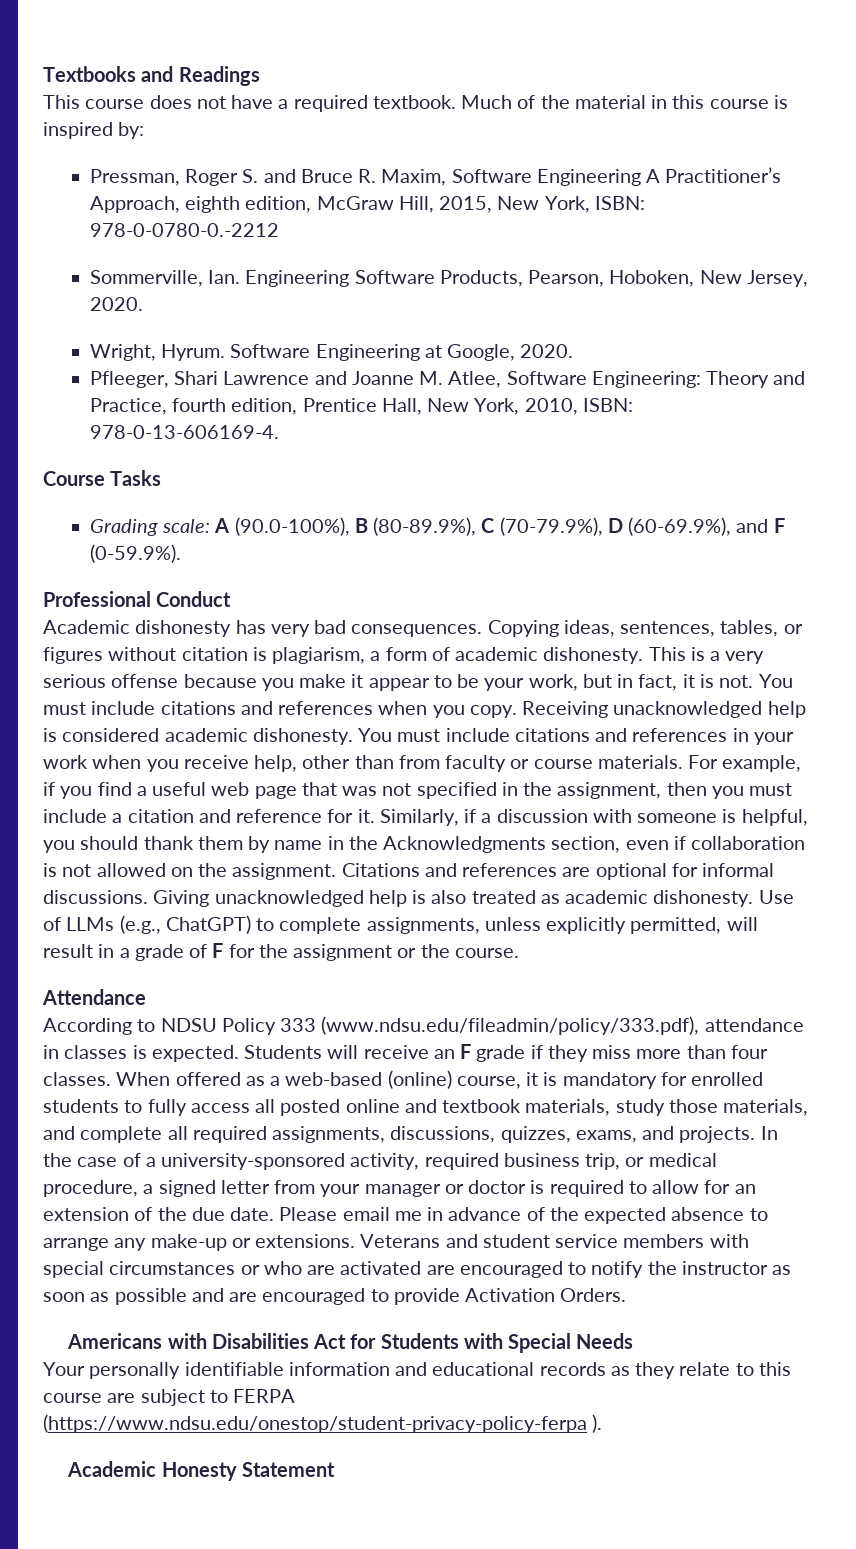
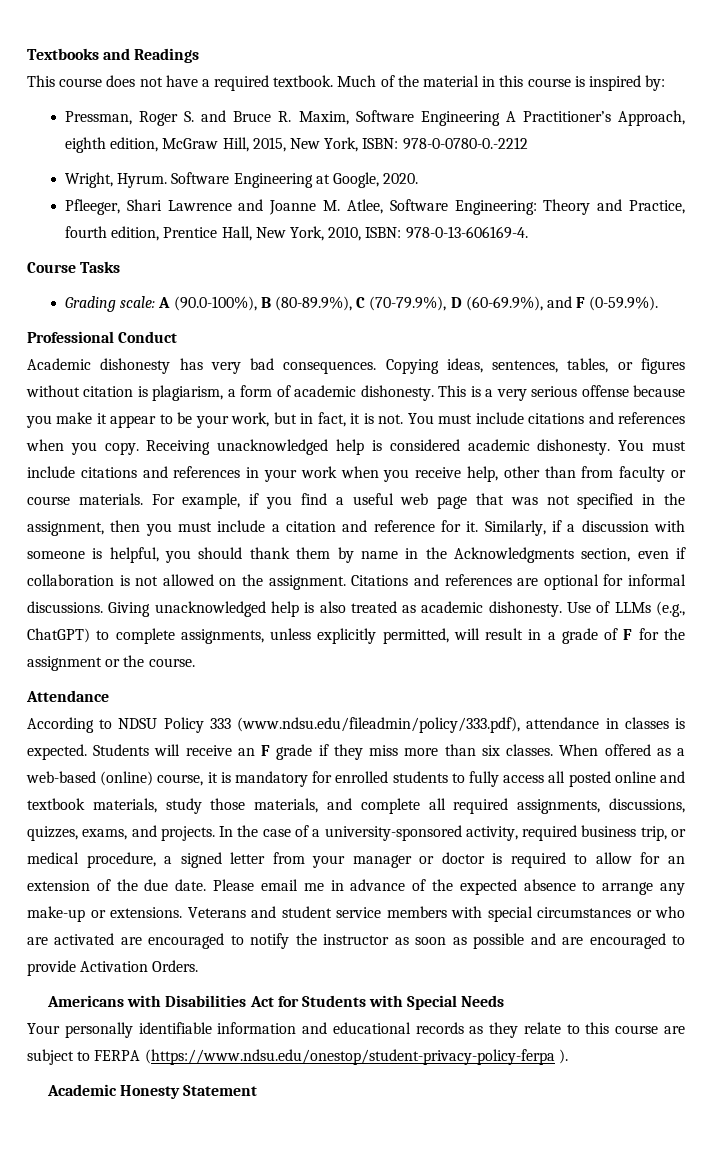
[89,270,808,287] [89,297,143,311] // Sommerville, Ian. Engineering Software Products, Pearson, Hoboken, New Jersey, 2020. -> (528, 143) none
[730,1045,768,1059] four -> [481,745,500,756] six

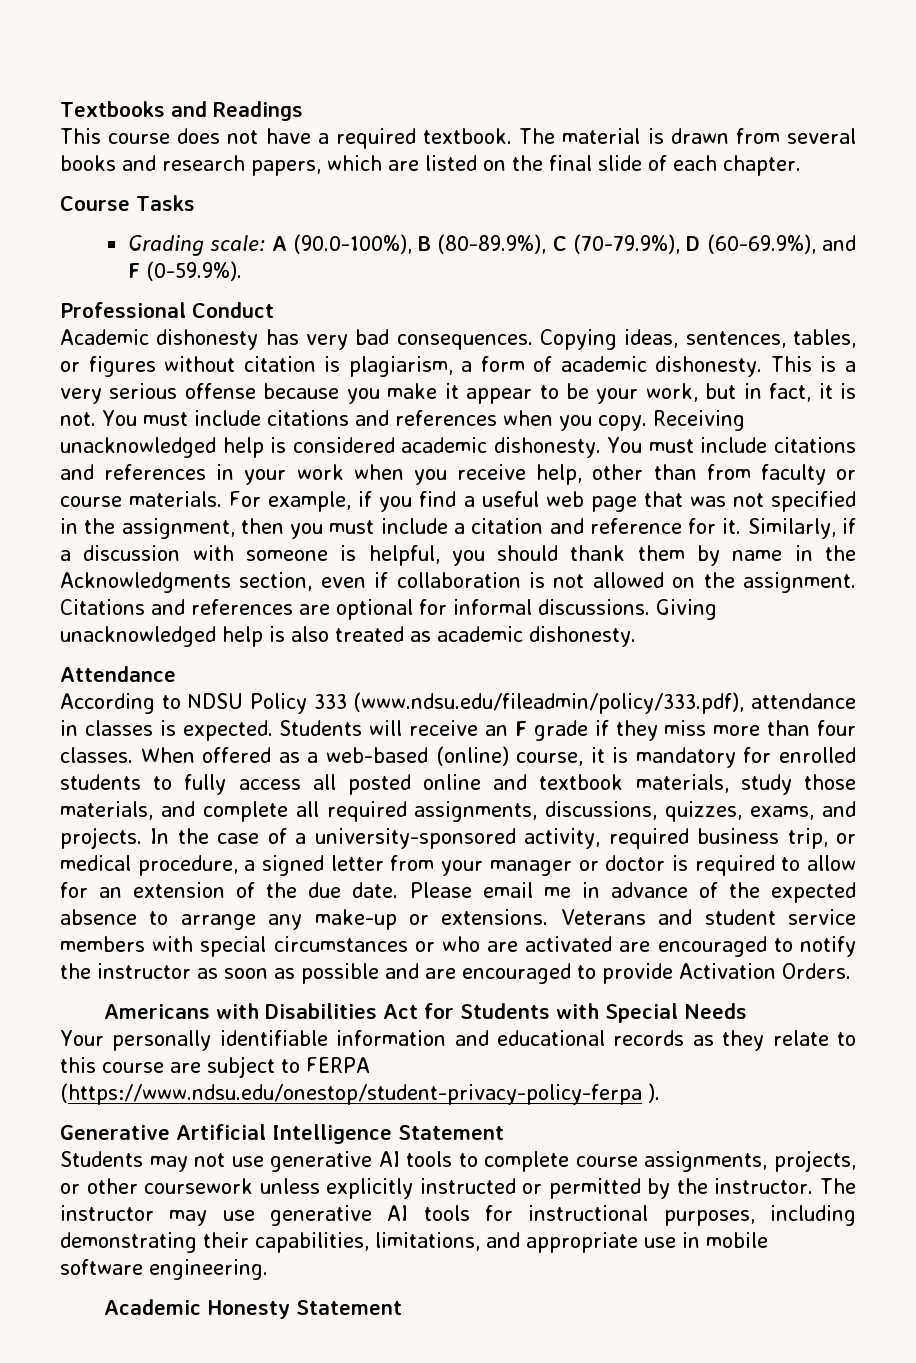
[337,75,666,91] [65,110,685,126] [65,137,528,153] [65,172,419,188] [65,199,685,215] [65,226,528,241] Much of the material in this course is inspired by: // Pressman, Roger S. and Bruce R. Maxim, Software Engineering A Practitioner’s Approach, eighth edition, McGraw Hill, 2015, New York, ISBN: 978-0-0780-0.-2212 // Wright, Hyrum. Software Engineering at Google, 2020. // Pfleeger, Shari Lawrence and Joanne M. Atlee, Software Engineering: Theory and Practice, fourth edition, Prentice Hall, New York, 2010, ISBN: 978-0-13-606169-4. -> [519,128,856,144] [60,155,801,176] The material is drawn from several books and research papers, which are listed on the final slide of each chapter.
[567,601,685,617] [27,628,685,644] [27,655,195,671] Use of LLMs (e.g., ChatGPT) to complete assignments, unless explicitly permitted, will result in a grade of F for the assignment or the course. -> (636, 636) none
[481,745,500,756] six -> [817,720,857,736] four
(568, 1056) none -> [60,1124,504,1144] [60,1150,856,1172] [60,1178,856,1199] [60,1205,856,1226] [60,1232,768,1253] [60,1259,268,1280] // Generative Artificial Intelligence Statement // Students may not use generative AI tools to complete course assignments, projects, or other coursework unless explicitly instructed or permitted by the instructor. The instructor may use generative AI tools for instructional purposes, including demonstrating their capabilities, limitations, and appropriate use in mobile software engineering.

